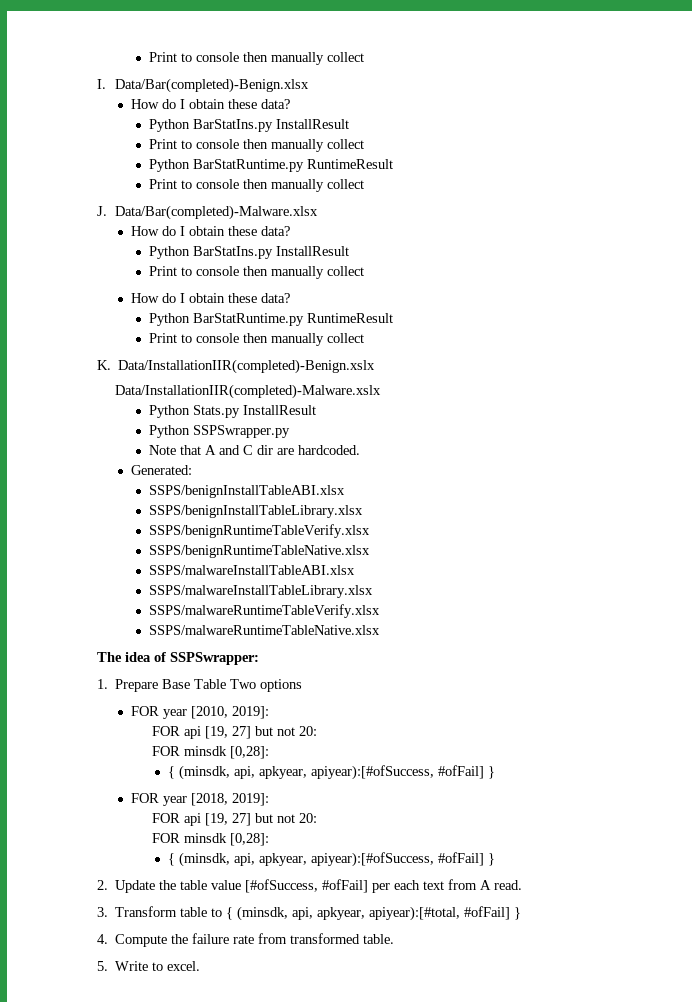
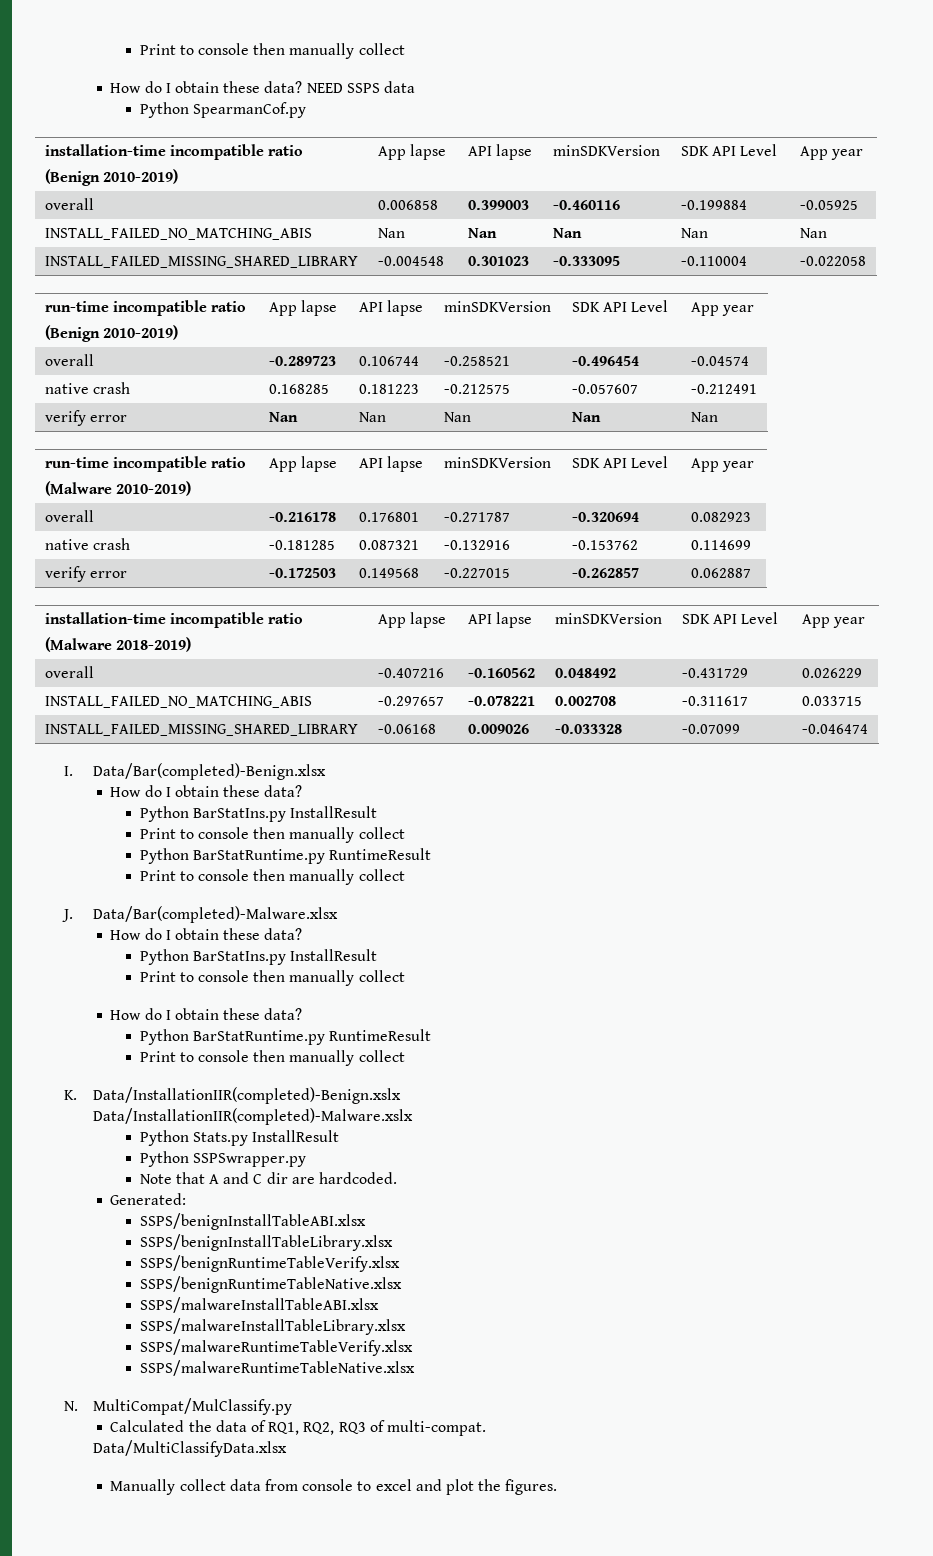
[149,52,365,65] Print to console then manually collect -> [139,43,405,59] [110,81,415,93] [139,102,306,118] [44,144,304,160] [44,169,178,186] [377,144,446,160] [467,144,532,160] [552,145,660,156] [680,144,778,156] [799,146,863,160] [44,198,94,210] [377,200,438,210] [467,200,529,210] [552,200,620,210] [680,200,747,210] [799,200,858,210] [44,228,312,240] [377,228,405,238] [467,228,497,238] [552,228,582,238] [680,228,708,238] [799,228,827,238] [44,256,358,268] [377,256,444,266] [467,256,529,266] [552,256,620,266] [680,256,747,266] [799,256,866,266] [44,300,247,316] [44,325,178,342] [268,300,337,316] [358,300,423,316] [443,301,551,312] [571,300,669,312] [690,302,754,316] [44,354,94,366] [268,356,336,366] [358,356,419,366] [443,356,510,366] [571,356,639,366] [690,356,749,366] [44,382,130,394] [268,384,329,394] [358,384,419,394] [443,384,510,394] [571,384,638,394] [690,384,757,394] [44,410,127,426] [268,412,298,422] [358,412,386,422] [443,412,471,422] [571,412,601,422] [690,412,718,422] [44,456,247,472] [44,481,191,496] [268,456,337,472] [358,456,423,472] [443,457,551,468] [571,456,669,468] [690,458,754,472] [44,510,94,522] [268,512,336,522] [358,512,419,522] [443,512,510,522] [571,512,639,522] [690,512,751,522] [44,538,130,550] [268,540,335,550] [358,540,419,550] [443,540,510,550] [571,540,638,550] [690,540,751,550] [44,566,127,582] [268,568,336,578] [358,568,419,578] [443,568,510,578] [571,568,639,578] [690,568,751,578] [44,612,304,628] [44,637,191,652] [377,612,446,628] [467,612,532,628] [554,613,662,624] [681,612,779,624] [801,614,865,628] [44,666,94,678] [377,668,444,678] [467,668,535,678] [554,668,616,678] [681,668,748,678] [801,668,862,678] [44,696,312,708] [377,696,444,706] [467,696,535,706] [554,696,616,706] [681,696,748,706] [801,696,862,706] [44,724,358,736] [377,724,436,734] [467,724,529,734] [554,724,622,734] [681,724,740,734] [801,724,868,734] Print to console then manually collect // How do I obtain these data? NEED SSPS data // Python SpearmanCof.py // installation-time incompatible ratio // (Benign 2010-2019) | App lapse | API lapse | minSDKVersion | SDK API Level | App year // overall | 0.006858 | 0.399003 | -0.460116 | -0.199884 | -0.05925 // INSTALL_FAILED_NO_MATCHING_ABIS | Nan | Nan | Nan | Nan | Nan // INSTALL_FAILED_MISSING_SHARED_LIBRARY | -0.004548 | 0.301023 | -0.333095 | -0.110004 | -0.022058 // run-time incompatible ratio // (Benign 2010-2019) | App lapse | API lapse | minSDKVersion | SDK API Level | App year // overall | -0.289723 | 0.106744 | -0.258521 | -0.496454 | -0.04574 // native crash | 0.168285 | 0.181223 | -0.212575 | -0.057607 | -0.212491 // verify error | Nan | Nan | Nan | Nan | Nan // run-time incompatible ratio // (Malware 2010-2019) | App lapse | API lapse | minSDKVersion | SDK API Level | App year // overall | -0.216178 | 0.176801 | -0.271787 | -0.320694 | 0.082923 // native crash | -0.181285 | 0.087321 | -0.132916 | -0.153762 | 0.114699 // verify error | -0.172503 | 0.149568 | -0.227015 | -0.262857 | 0.062887 // installation-time incompatible ratio // (Malware 2018-2019) | App lapse | API lapse | minSDKVersion | SDK API Level | App year // overall | -0.407216 | -0.160562 | 0.048492 | -0.431729 | 0.026229 // INSTALL_FAILED_NO_MATCHING_ABIS | -0.297657 | -0.078221 | 0.002708 | -0.311617 | 0.033715 // INSTALL_FAILED_MISSING_SHARED_LIBRARY | -0.06168 | 0.009026 | -0.033328 | -0.07099 | -0.046474
[96,652,259,665] [96,679,303,692] [130,706,269,719] [152,726,318,739] [152,746,270,759] [167,765,495,780] [130,793,269,806] [152,813,318,826] [152,833,270,846] [167,852,495,867] [96,879,523,893] [96,906,522,921] [96,933,395,947] [96,961,201,971] The idea of SSPSwrapper: // 1. Prepare Base Table Two options // FOR year [2010, 2019]: // FOR api [19, 27] but not 20: // FOR minsdk [0,28]: // { (minsdk, api, apkyear, apiyear):[#ofSuccess, #ofFail] } // FOR year [2018, 2019]: // FOR api [19, 27] but not 20: // FOR minsdk [0,28]: // { (minsdk, api, apkyear, apiyear):[#ofSuccess, #ofFail] } // 2. Update the table value [#ofSuccess, #ofFail] per each text from A read. // 3. Transform table to { (minsdk, api, apkyear, apiyear):[#total, #ofFail] } // 4. Compute the failure rate from transformed table. // 5. Write to excel. -> [64,1398,293,1415] [110,1420,486,1436] [93,1440,288,1457] [110,1479,558,1495] N. MultiCompat/MulClassify.py // Calculated the data of RQ1, RQ2, RQ3 of multi-compat. // Data/MultiClassifyData.xlsx // Manually collect data from console to excel and plot the figures.

